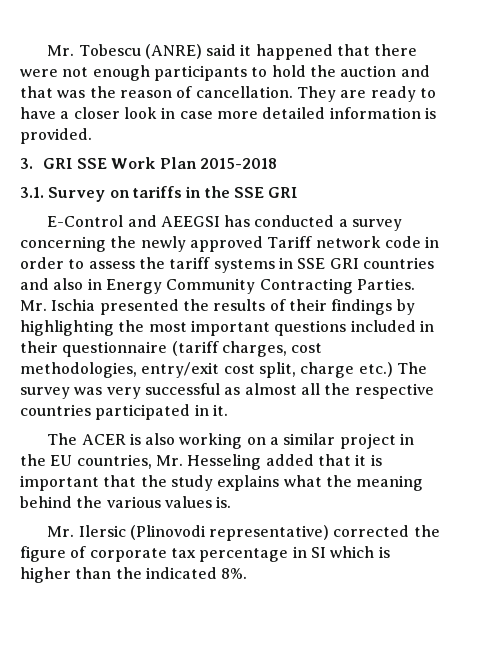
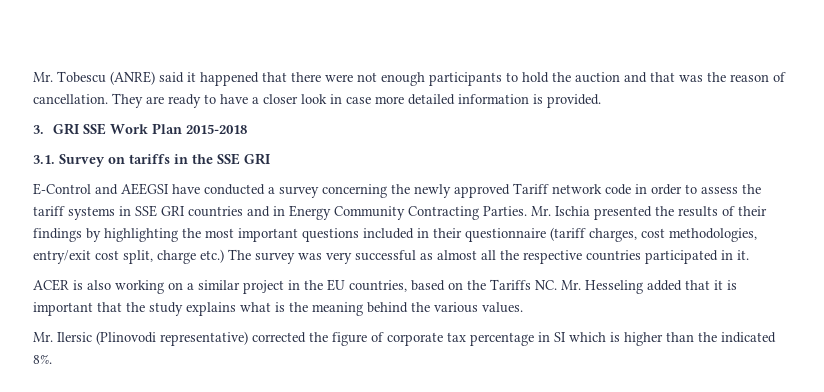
[224,215,251,227] has -> [172,184,200,194] have
[53,278,84,290] also -> (270, 211) none
[47,433,78,445] The -> (749, 255) none
(152, 461) none -> [411,279,557,291] based on the Tariffs NC.
(322, 481) none -> [275,302,285,312] is
[164,496,232,508] values is. -> [482,302,523,313] values.

